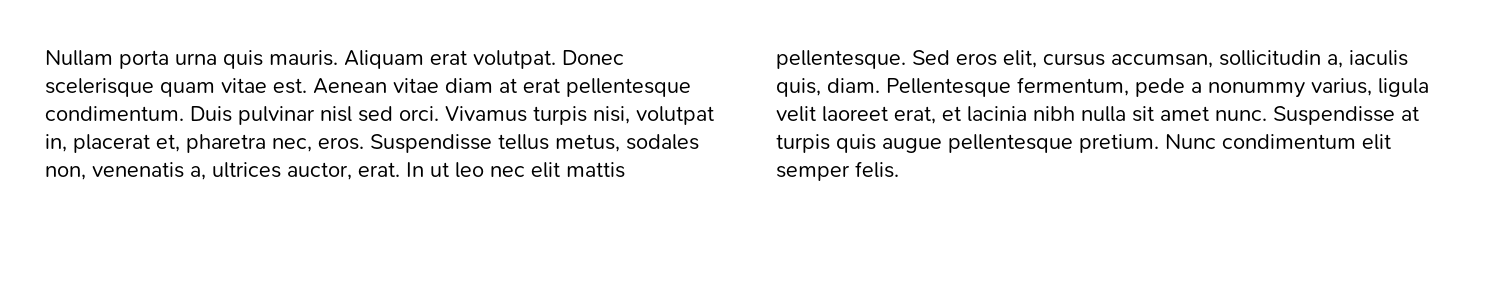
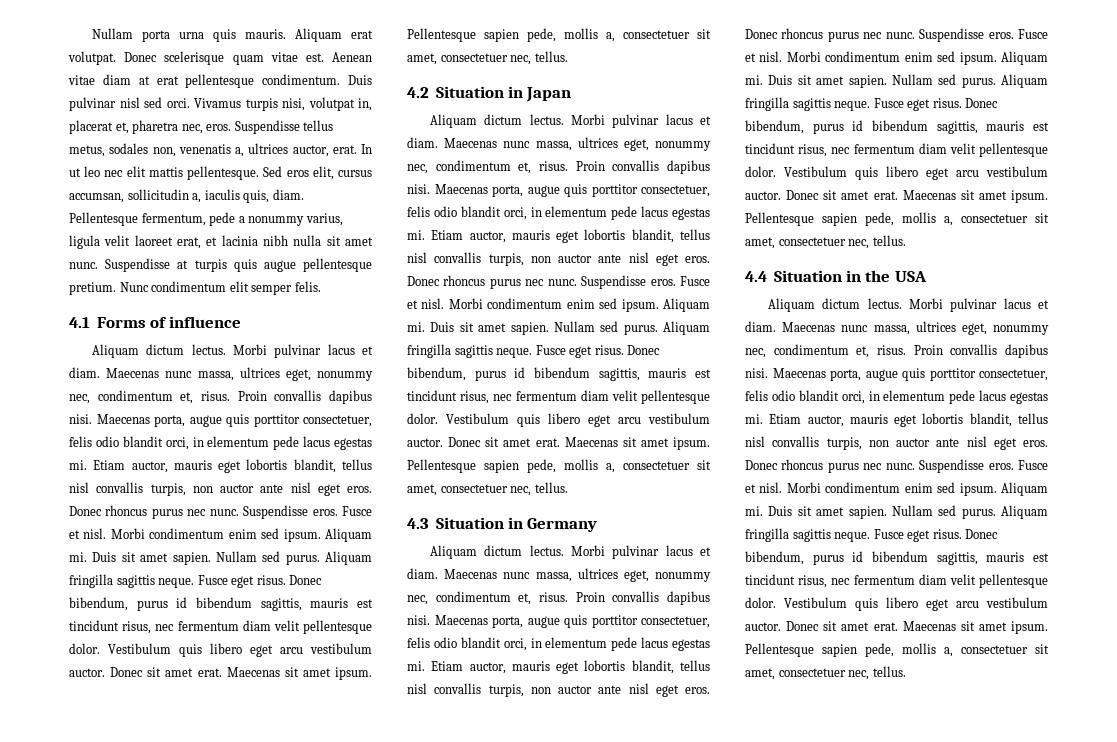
(899, 169) none -> [69,316,242,328] [91,344,373,358] [69,367,373,381] [69,390,372,404] [69,414,372,427] [69,436,372,450] [69,459,372,473] [69,482,372,496] [69,505,372,519] [69,528,372,542] [69,551,372,565] [69,574,323,588] [69,597,373,611] [69,620,372,634] [69,643,372,657] [69,667,372,680] [407,28,711,42] [407,51,568,65] [407,86,572,102] [429,114,711,128] [407,137,711,151] [407,160,710,174] [407,184,710,197] [407,206,710,220] [407,229,710,243] [407,252,710,266] [407,275,710,289] [407,298,710,312] [407,321,710,335] [407,344,661,358] [407,367,711,381] [407,390,710,404] [407,413,710,427] [407,437,710,450] [407,459,711,473] [407,482,568,496] [407,517,598,532] [429,545,711,559] [407,568,711,582] [407,591,710,605] [407,615,710,628] [407,637,710,651] [407,660,710,674] [407,683,710,697] [745,28,1048,42] [745,51,1048,65] [745,74,1048,88] [745,97,999,111] [745,120,1049,134] [745,143,1048,157] [745,166,1048,180] [745,190,1048,203] [745,212,1049,226] [745,235,906,249] [745,270,927,282] [767,298,1049,312] [745,321,1049,335] [745,344,1048,358] [745,368,1048,381] [745,390,1048,404] [745,413,1048,427] [745,436,1048,450] [745,459,1048,473] [745,482,1048,496] [745,505,1048,519] [745,528,999,542] [745,551,1049,565] [745,574,1048,588] [745,597,1048,611] [745,621,1048,634] [745,643,1049,657] [745,666,906,680] // 4.1 Forms of influence // Aliquam dictum lectus. Morbi pulvinar lacus et diam. Maecenas nunc massa, ultrices eget, nonummy nec, condimentum et, risus. Proin convallis dapibus nisi. Maecenas porta, augue quis porttitor consectetuer, felis odio blandit orci, in elementum pede lacus egestas mi. Etiam auctor, mauris eget lobortis blandit, tellus nisl convallis turpis, non auctor ante nisl eget eros. Donec rhoncus purus nec nunc. Suspendisse eros. Fusce et nisl. Morbi condimentum enim sed ipsum. Aliquam mi. Duis sit amet sapien. Nullam sed purus. Aliquam fringilla sagittis neque. Fusce eget risus. Donec bibendum, purus id bibendum sagittis, mauris est tincidunt risus, nec fermentum diam velit pellentesque dolor. Vestibulum quis libero eget arcu vestibulum auctor. Donec sit amet erat. Maecenas sit amet ipsum. Pellentesque sapien pede, mollis a, consectetuer sit amet, consectetuer nec, tellus. // 4.2 Situation in Japan // Aliquam dictum lectus. Morbi pulvinar lacus et diam. Maecenas nunc massa, ultrices eget, nonummy nec, condimentum et, risus. Proin convallis dapibus nisi. Maecenas porta, augue quis porttitor consectetuer, felis odio blandit orci, in elementum pede lacus egestas mi. Etiam auctor, mauris eget lobortis blandit, tellus nisl convallis turpis, non auctor ante nisl eget eros. Donec rhoncus purus nec nunc. Suspendisse eros. Fusce et nisl. Morbi condimentum enim sed ipsum. Aliquam mi. Duis sit amet sapien. Nullam sed purus. Aliquam fringilla sagittis neque. Fusce eget risus. Donec bibendum, purus id bibendum sagittis, mauris est tincidunt risus, nec fermentum diam velit pellentesque dolor. Vestibulum quis libero eget arcu vestibulum auctor. Donec sit amet erat. Maecenas sit amet ipsum. Pellentesque sapien pede, mollis a, consectetuer sit amet, consectetuer nec, tellus. // 4.3 Situation in Germany // Aliquam dictum lectus. Morbi pulvinar lacus et diam. Maecenas nunc massa, ultrices eget, nonummy nec, condimentum et, risus. Proin convallis dapibus nisi. Maecenas porta, augue quis porttitor consectetuer, felis odio blandit orci, in elementum pede lacus egestas mi. Etiam auctor, mauris eget lobortis blandit, tellus nisl convallis turpis, non auctor ante nisl eget eros. Donec rhoncus purus nec nunc. Suspendisse eros. Fusce et nisl. Morbi condimentum enim sed ipsum. Aliquam mi. Duis sit amet sapien. Nullam sed purus. Aliquam fringilla sagittis neque. Fusce eget risus. Donec bibendum, purus id bibendum sagittis, mauris est tincidunt risus, nec fermentum diam velit pellentesque dolor. Vestibulum quis libero eget arcu vestibulum auctor. Donec sit amet erat. Maecenas sit amet ipsum. Pellentesque sapien pede, mollis a, consectetuer sit amet, consectetuer nec, tellus. // 4.4 Situation in the USA // Aliquam dictum lectus. Morbi pulvinar lacus et diam. Maecenas nunc massa, ultrices eget, nonummy nec, condimentum et, risus. Proin convallis dapibus nisi. Maecenas porta, augue quis porttitor consectetuer, felis odio blandit orci, in elementum pede lacus egestas mi. Etiam auctor, mauris eget lobortis blandit, tellus nisl convallis turpis, non auctor ante nisl eget eros. Donec rhoncus purus nec nunc. Suspendisse eros. Fusce et nisl. Morbi condimentum enim sed ipsum. Aliquam mi. Duis sit amet sapien. Nullam sed purus. Aliquam fringilla sagittis neque. Fusce eget risus. Donec bibendum, purus id bibendum sagittis, mauris est tincidunt risus, nec fermentum diam velit pellentesque dolor. Vestibulum quis libero eget arcu vestibulum auctor. Donec sit amet erat. Maecenas sit amet ipsum. Pellentesque sapien pede, mollis a, consectetuer sit amet, consectetuer nec, tellus.

